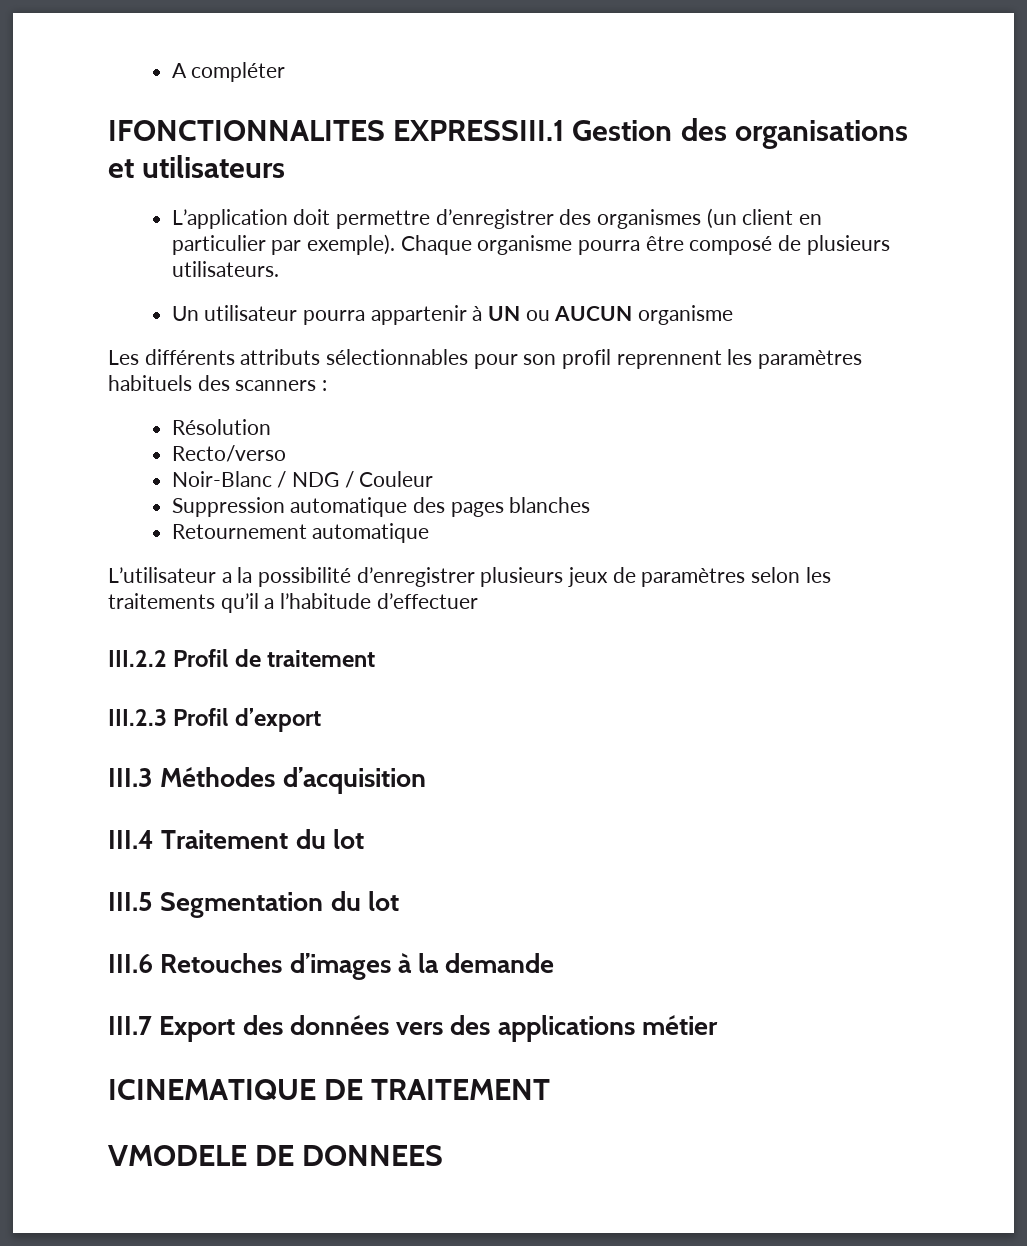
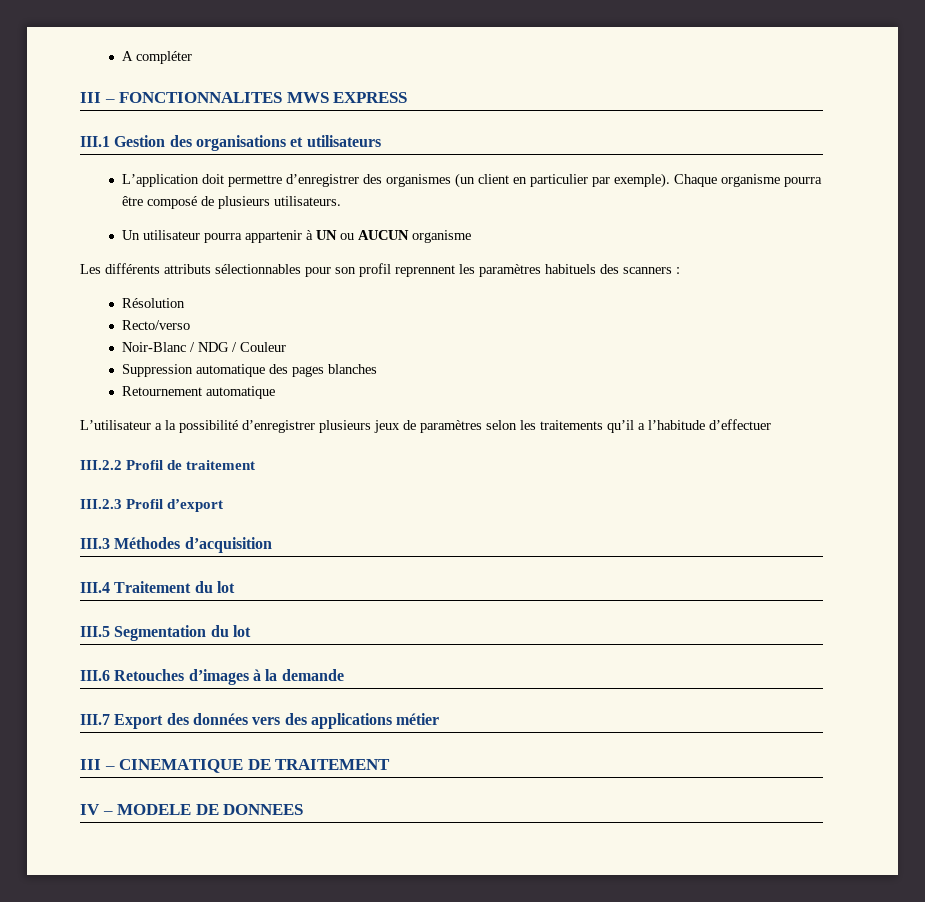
[108,120,565,141] IFONCTIONNALITES EXPRESSIII.1 -> [80,92,408,103] [80,136,110,147] III – FONCTIONNALITES MWS EXPRESS // III.1
[108,1079,316,1100] ICINEMATIQUE -> [80,759,244,773] III – CINEMATIQUE
[108,1145,247,1166] VMODELE -> [80,804,192,815] IV – MODELE

